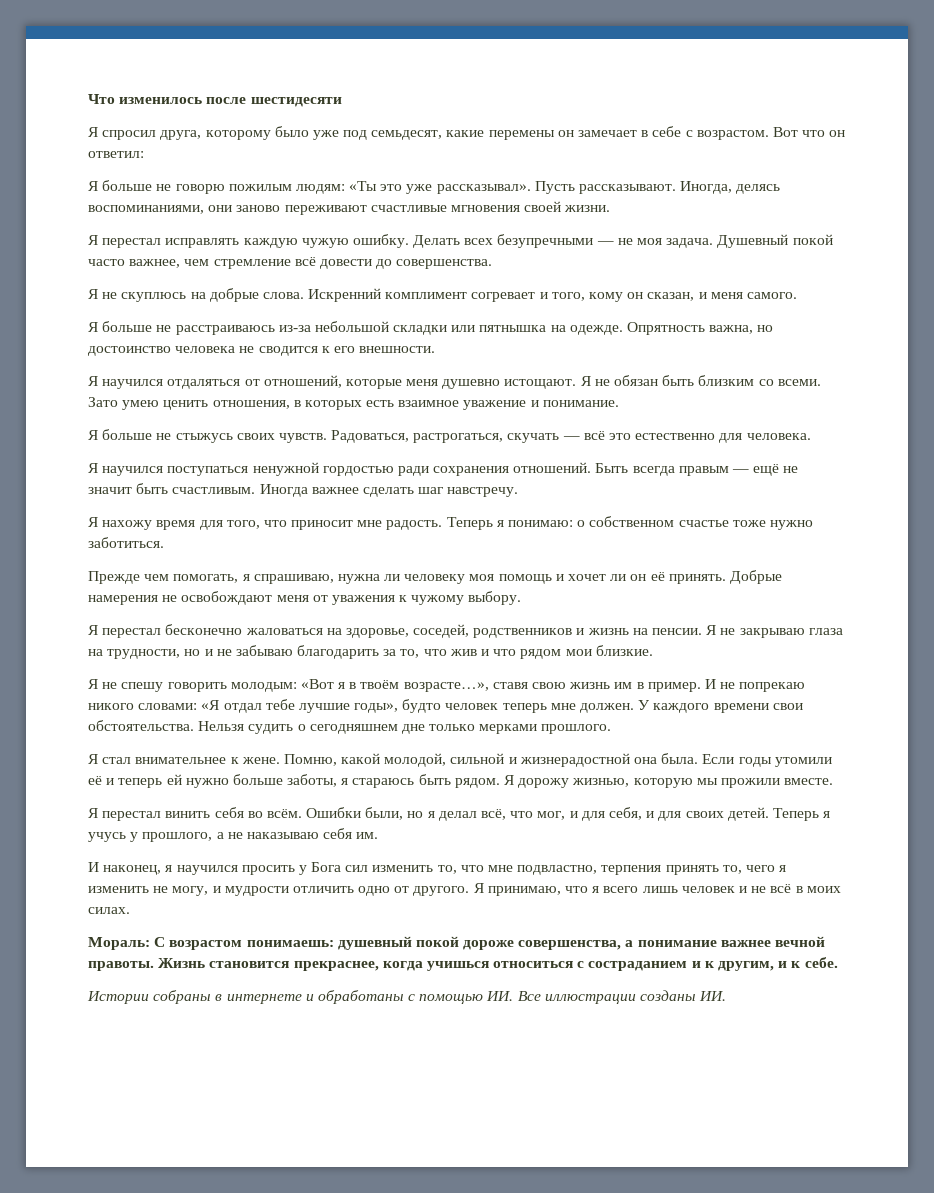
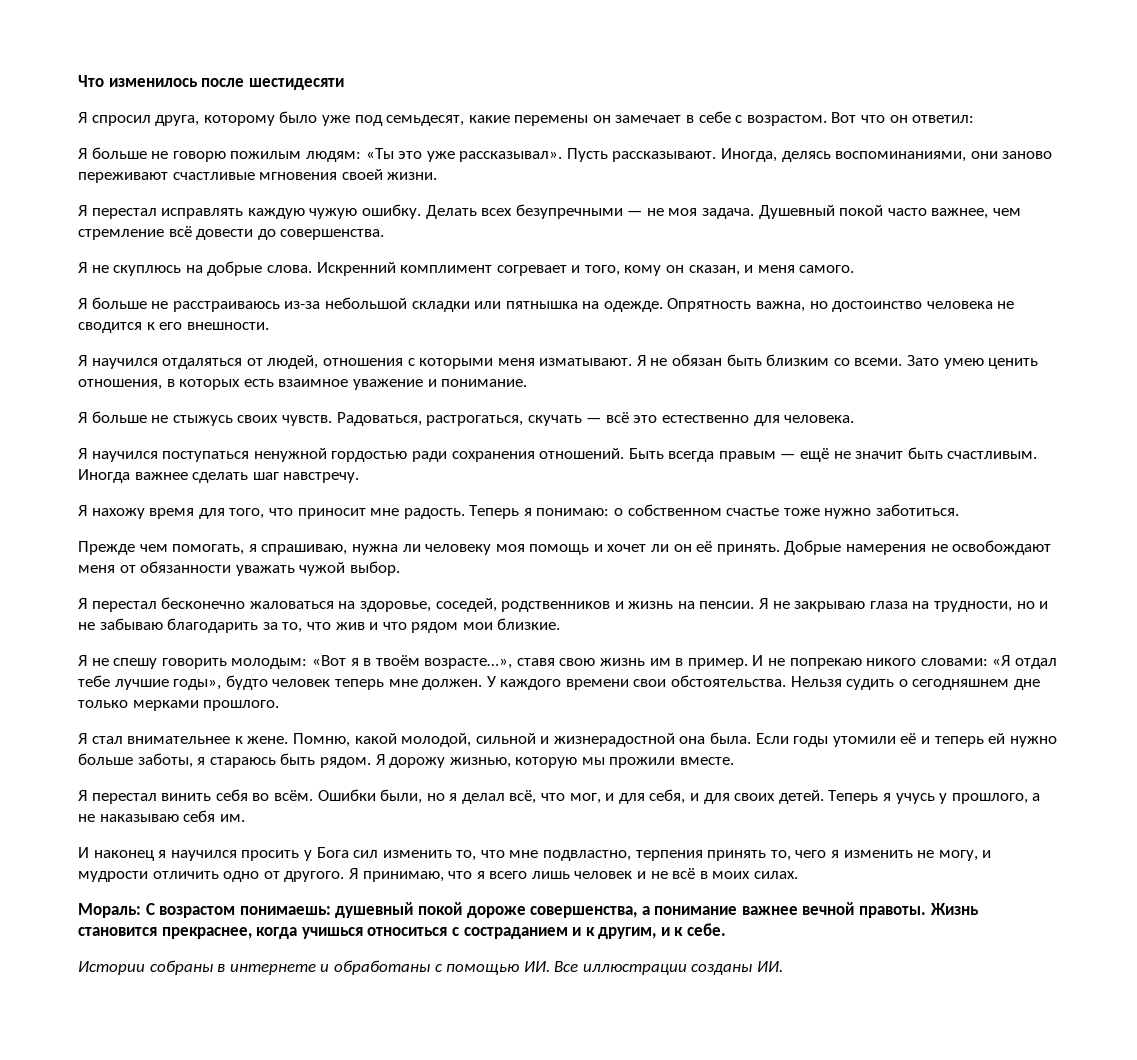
[263,375,577,389] отношений, которые меня душевно истощают. -> [267,355,633,369] людей, отношения с которыми меня изматывают.
[331,591,522,605] уважения к чужому выбору. -> [140,561,400,576] обязанности уважать чужой выбор.
[103,865,162,875] наконец, -> [93,850,154,861] наконец

